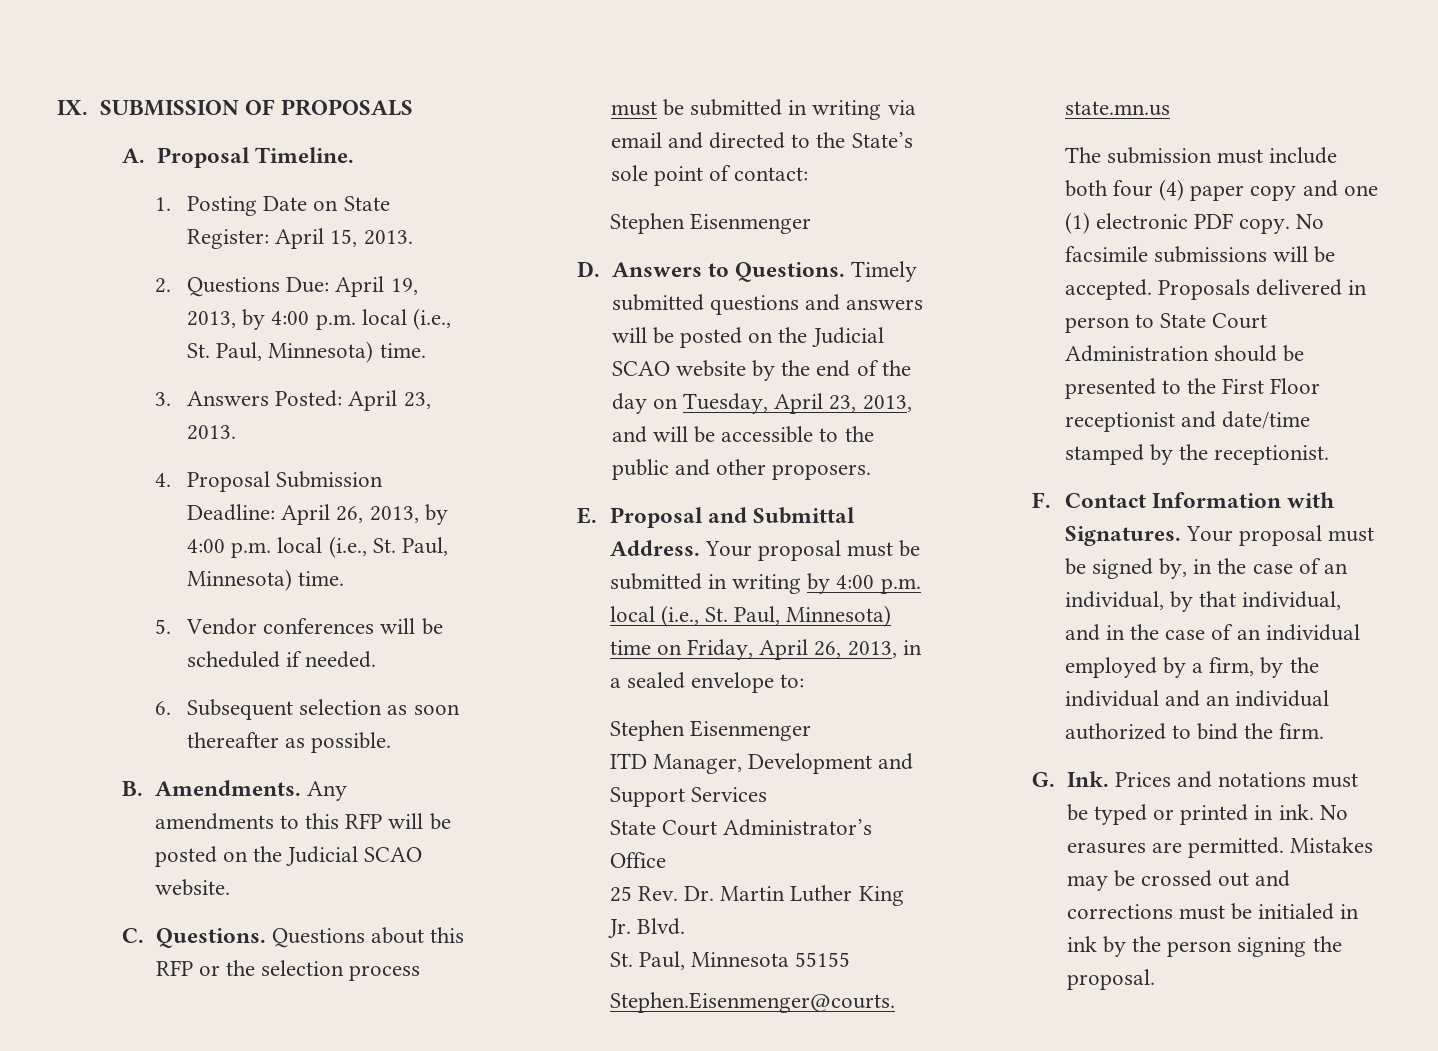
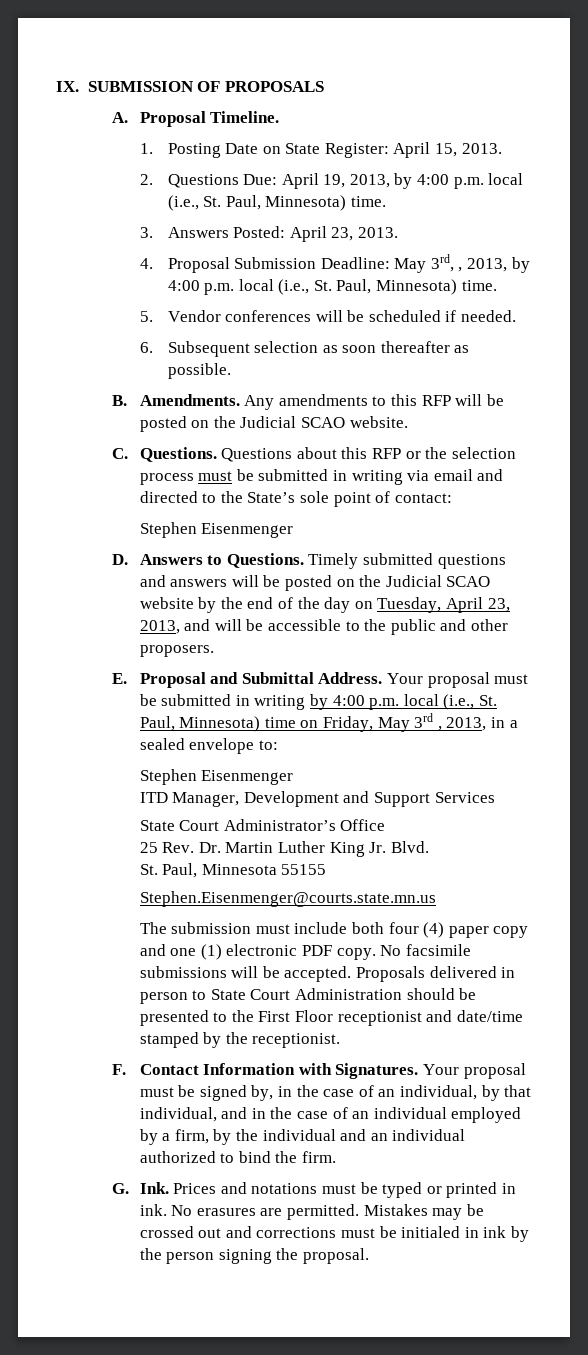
[281,504,364,525] April 26, -> [394,254,463,273] May 3rd, ,
[759,639,842,660] April 26, -> [377,713,442,732] May 3rd ,

